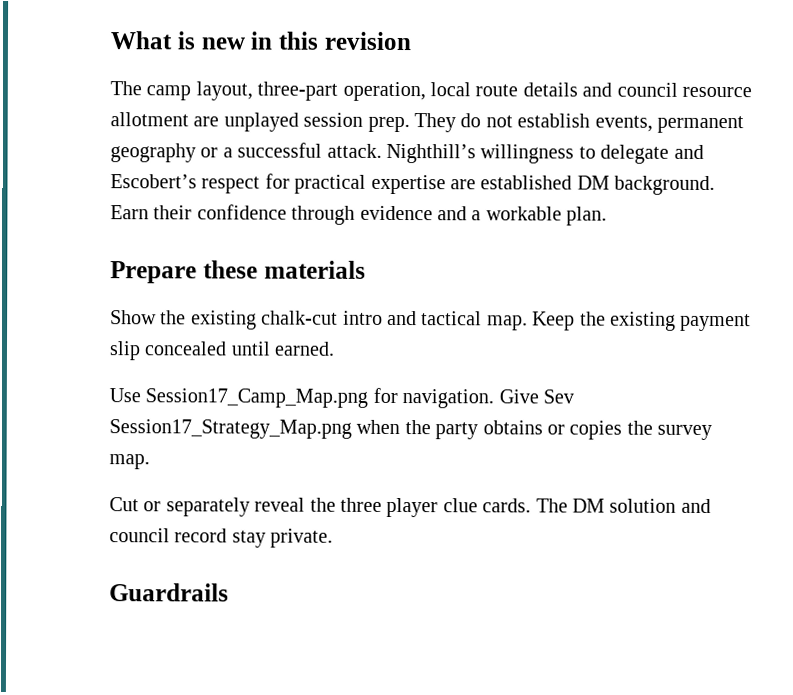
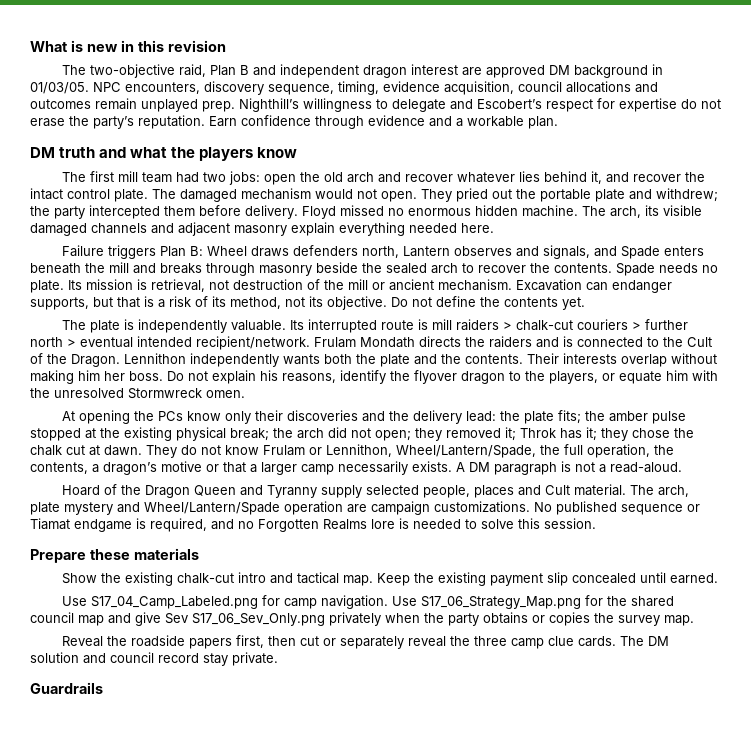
[146,81,752,102] [110,112,744,134] [110,142,382,163] camp layout, three-part operation, local route details and council resource allotment are unplayed session prep. They do not establish events, permanent geography or a successful attack. -> [90,64,664,78] [30,81,658,95] [30,98,235,112] two-objective raid, Plan B and independent dragon interest are approved DM background in 01/03/05. NPC encounters, discovery sequence, timing, evidence acquisition, council allocations and outcomes remain unplayed prep.
[294,174,716,196] [110,205,193,220] practical expertise are established DM background. Earn their -> [619,98,721,112] [30,115,237,129] expertise do not erase the party’s reputation. Earn
(608, 216) none -> [30,147,298,161] [62,171,706,185] [30,188,718,202] [30,205,702,219] [30,222,494,236] [62,245,705,259] [30,262,718,276] [30,279,672,293] [30,296,585,310] [62,319,689,333] [30,336,712,350] [30,353,717,367] [30,370,718,384] [30,388,245,399] [62,410,687,424] [30,427,694,441] [30,444,674,458] [30,461,682,475] [62,484,690,498] [30,501,700,515] [30,518,596,532] // DM truth and what the players know // The first mill team had two jobs: open the old arch and recover whatever lies behind it, and recover the intact control plate. The damaged mechanism would not open. They pried out the portable plate and withdrew; the party intercepted them before delivery. Floyd missed no enormous hidden machine. The arch, its visible damaged channels and adjacent masonry explain everything needed here. // Failure triggers Plan B: Wheel draws defenders north, Lantern observes and signals, and Spade enters beneath the mill and breaks through masonry beside the sealed arch to recover the contents. Spade needs no plate. Its mission is retrieval, not destruction of the mill or ancient mechanism. Excavation can endanger supports, but that is a risk of its method, not its objective. Do not define the contents yet. // The plate is independently valuable. Its interrupted route is mill raiders > chalk-cut couriers > further north > eventual intended recipient/network. Frulam Mondath directs the raiders and is connected to the Cult of the Dragon. Lennithon independently wants both the plate and the contents. Their interests overlap without making him her boss. Do not explain his reasons, identify the flyover dragon to the players, or equate him with the unresolved Stormwreck omen. // At opening the PCs know only their discoveries and the delivery lead: the plate fits; the amber pulse stopped at the existing physical break; the arch did not open; they removed it; Throk has it; they chose the chalk cut at dawn. They do not know Frulam or Lennithon, Wheel/Lantern/Spade, the full operation, the contents, a dragon’s motive or that a larger camp necessarily exists. A DM paragraph is not a read-aloud. // Hoard of the Dragon Queen and Tyranny supply selected people, places and Cult material. The arch, plate mystery and Wheel/Lantern/Spade operation are campaign customizations. No published sequence or Tiamat endgame is required, and no Forgotten Realms lore is needed to solve this session.
[145,387,574,409] [109,419,352,439] Session17_Camp_Map.png for navigation. Give Sev Session17_Strategy_Map.png -> [91,595,675,609] [30,612,381,626] S17_04_Camp_Labeled.png for camp navigation. Use S17_06_Strategy_Map.png for the shared council map and give Sev S17_06_Sev_Only.png privately
[109,497,139,512] Cut -> [62,635,320,649] Reveal the roadside papers first, then cut
[386,497,439,518] player -> [511,638,545,649] camp

